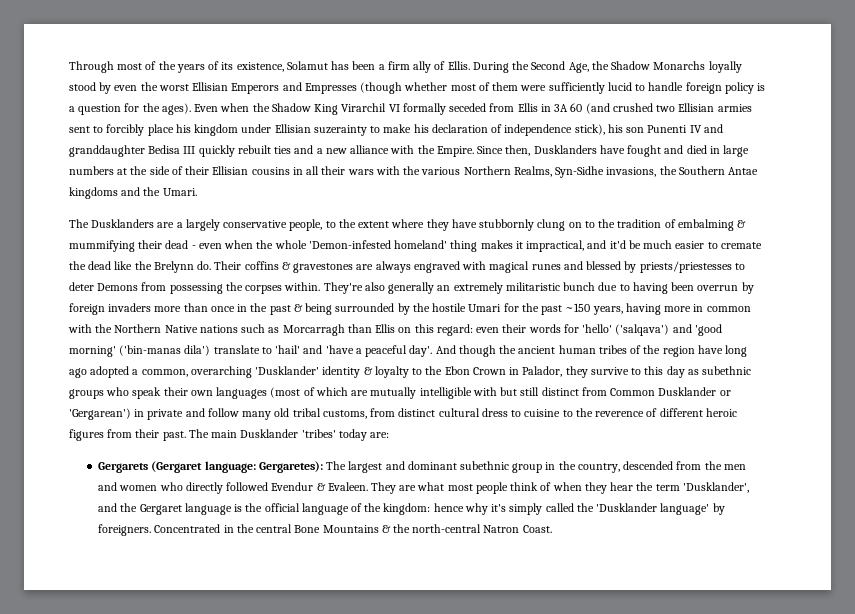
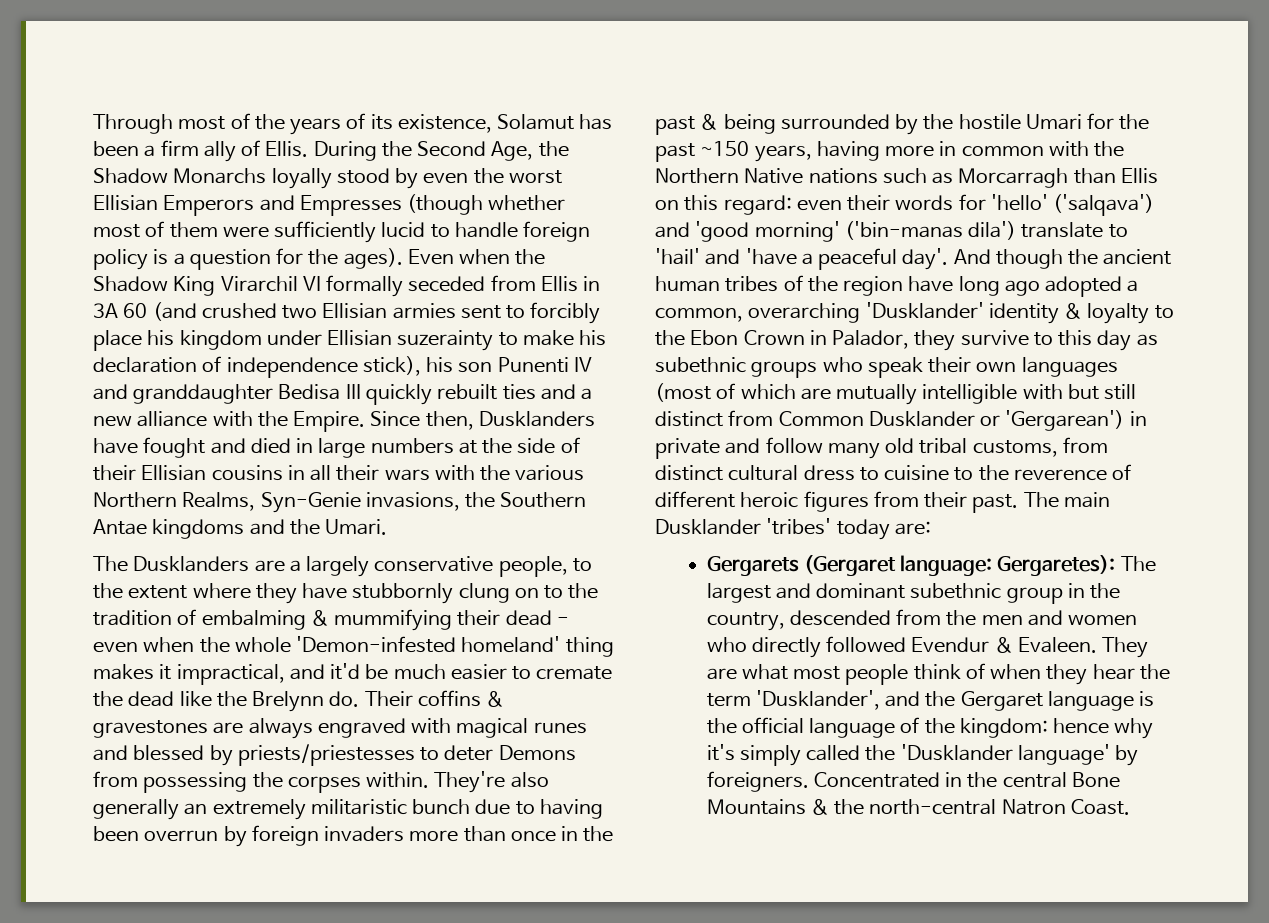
[555,166,605,178] Syn-Sidhe -> [260,492,361,513] Syn-Genie

